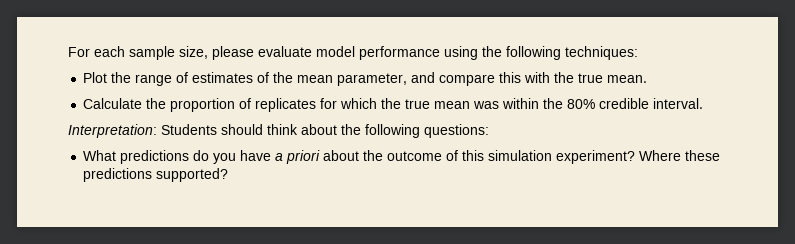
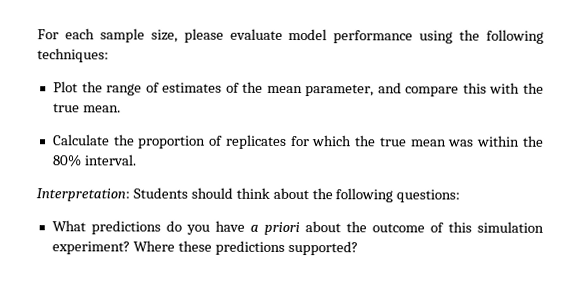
[599,98,650,109] credible -> (81, 160) none

